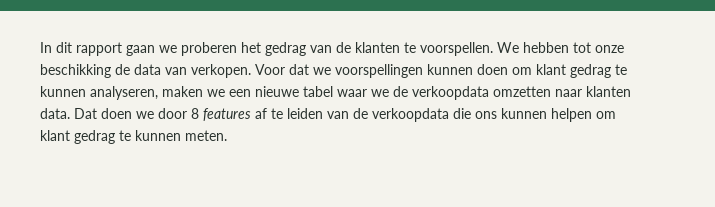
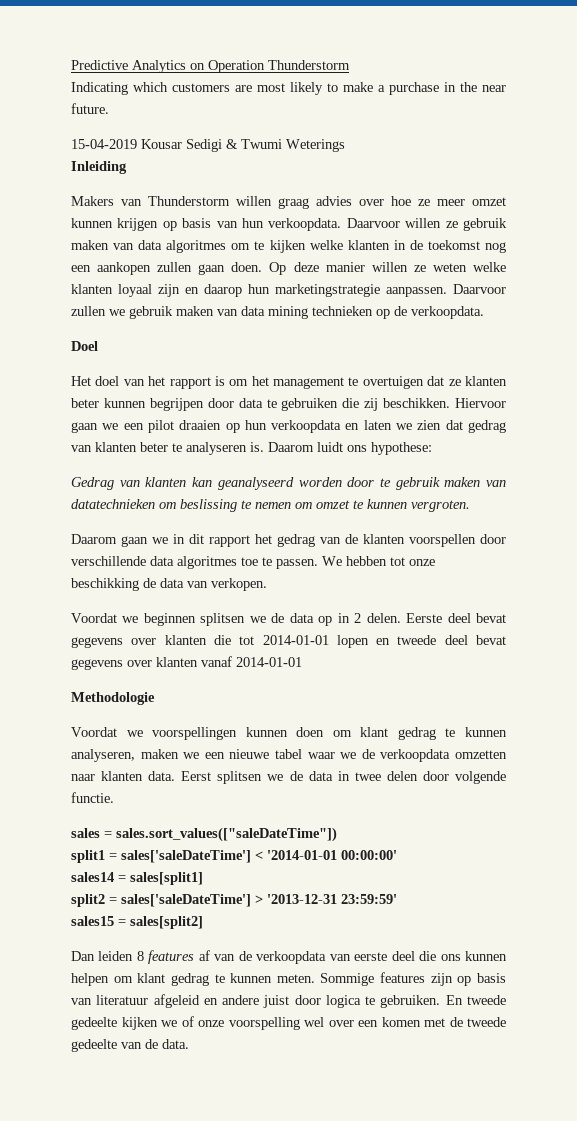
[40,42,237,56] In dit rapport gaan we proberen -> [71,60,350,73] [71,82,506,95] [71,103,109,114] [71,139,345,152] [71,161,127,174] [71,196,506,209] [71,218,507,231] [71,240,506,253] [71,262,506,275] [71,284,506,297] [71,306,484,319] [71,341,98,351] [71,376,507,389] [71,398,506,411] [71,420,507,433] [71,442,432,455] [71,477,506,490] [71,499,470,512] [71,534,250,547] Predictive Analytics on Operation Thunderstorm // Indicating which customers are most likely to make a purchase in the near future. // 15-04-2019 Kousar Sedigi & Twumi Weterings // Inleiding // Makers van Thunderstorm willen graag advies over hoe ze meer omzet kunnen krijgen op basis van hun verkoopdata. Daarvoor willen ze gebruik maken van data algoritmes om te kijken welke klanten in de toekomst nog een aankopen zullen gaan doen. Op deze manier willen ze weten welke klanten loyaal zijn en daarop hun marketingstrategie aanpassen. Daarvoor zullen we gebruik maken van data mining technieken op de verkoopdata. // Doel // Het doel van het rapport is om het management te overtuigen dat ze klanten beter kunnen begrijpen door data te gebruiken die zij beschikken. Hiervoor gaan we een pilot draaien op hun verkoopdata en laten we zien dat gedrag van klanten beter te analyseren is. Daarom luidt ons hypothese: // Gedrag van klanten kan geanalyseerd worden door te gebruik maken van datatechnieken om beslissing te nemen om omzet te kunnen vergroten. // Daarom gaan we in dit rapport
[404,42,493,56] te voorspellen. -> [409,534,506,547] [71,556,318,569] voorspellen door verschillende data algoritmes toe te passen.
[255,64,309,75] Voor dat -> [71,613,506,626] [71,635,507,648] [71,656,302,670] [71,692,155,705] [71,727,117,737] // Voordat we beginnen splitsen we de data op in 2 delen. Eerste deel bevat gegevens over klanten die tot 2014-01-01 lopen en tweede deel bevat gegevens over klanten vanaf 2014-01-01 // Methodologie // Voordat
[74,108,187,119] Dat doen we door -> [181,771,506,784] [71,792,114,803] [71,827,337,842] [71,850,397,863] [71,872,203,885] [71,894,397,907] [71,916,203,929] [71,951,134,961] Eerst splitsen we de data in twee delen door volgende functie. // sales = sales.sort_values(["saleDateTime"]) // split1 = sales['saleDateTime'] < '2014-01-01 00:00:00' // sales14 = sales[split1] // split2 = sales['saleDateTime'] > '2013-12-31 23:59:59' // sales15 = sales[split2] // Dan leiden
[271,108,323,119] te leiden -> (210, 955) none
(449, 115) none -> [329,951,415,961] van eerste deel
(227, 135) none -> [320,972,506,986] [71,994,506,1008] [71,1016,506,1030] [71,1039,189,1052] Sommige features zijn op basis van literatuur afgeleid en andere juist door logica te gebruiken. En tweede gedeelte kijken we of onze voorspelling wel over een komen met de tweede gedeelte van de data.

